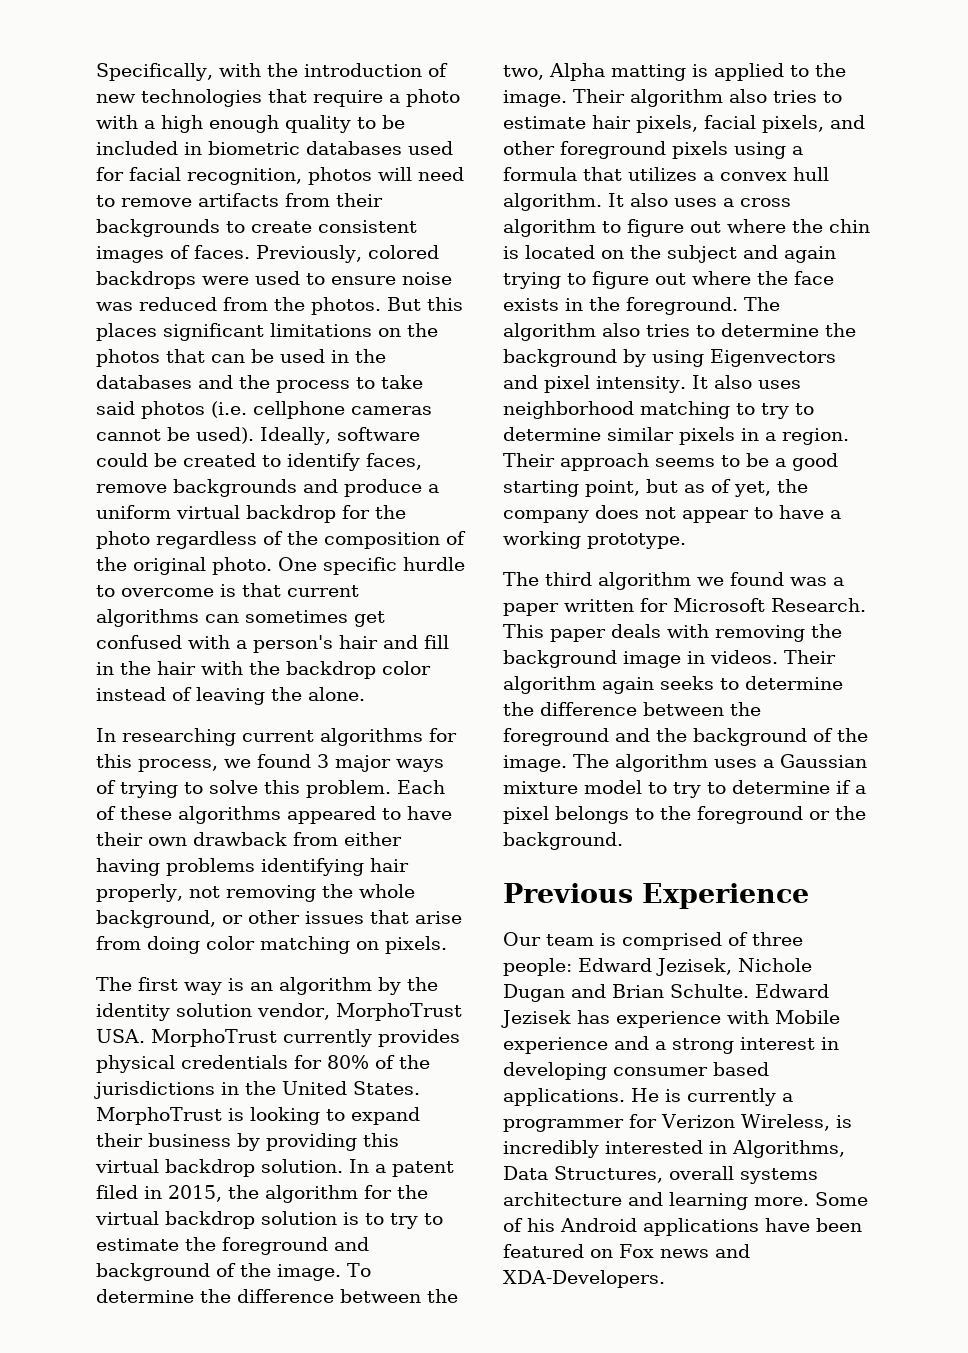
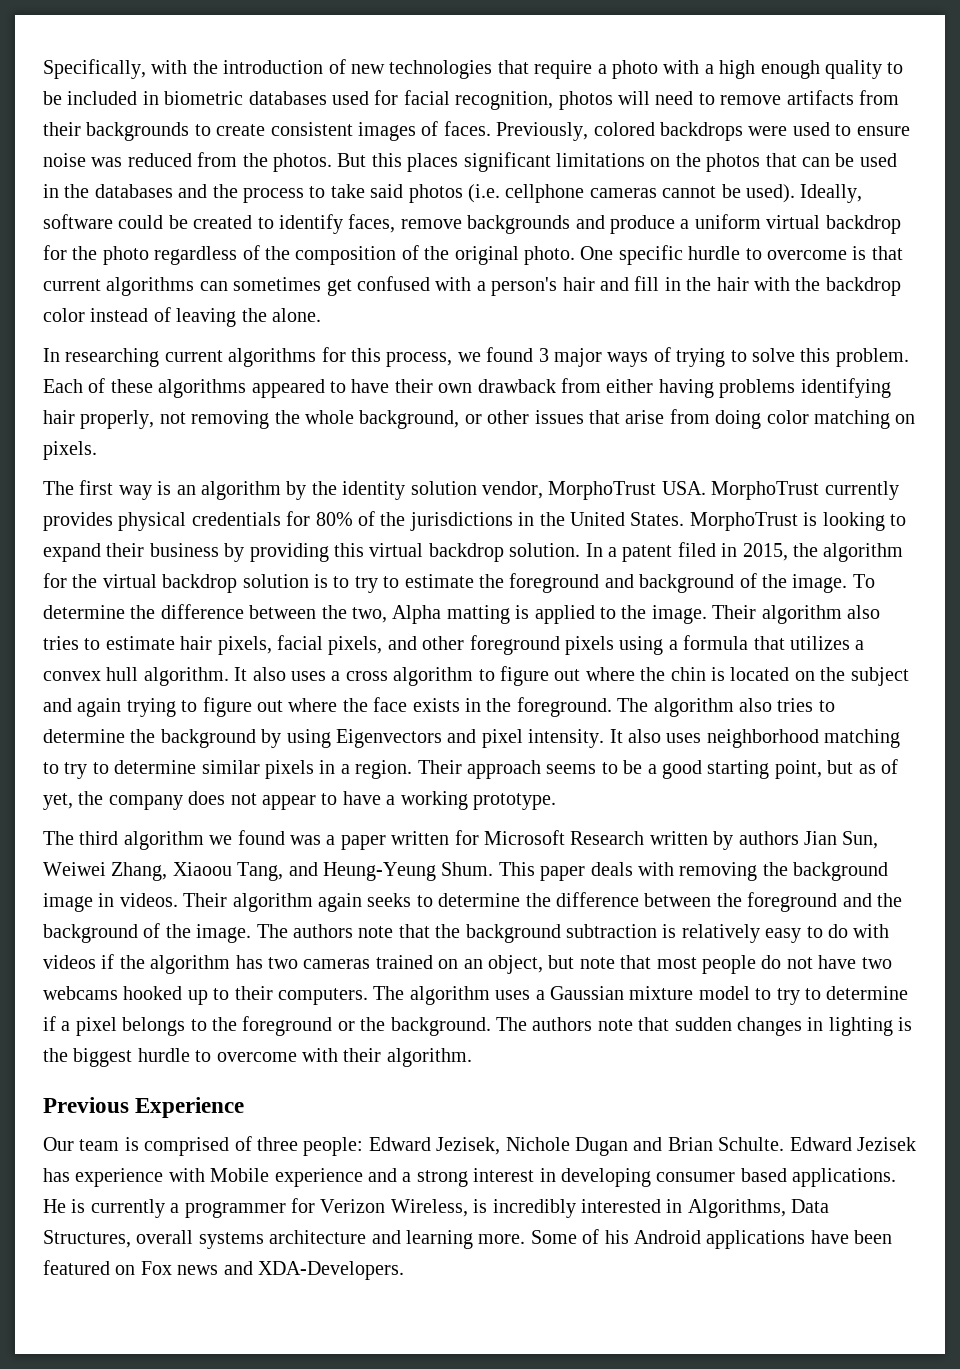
[771,598,866,612] Research. -> [570,831,879,850] [43,862,494,881] Research written by authors Jian Sun, Weiwei Zhang, Xiaoou Tang, and Heung-Yeung Shum.
(609, 761) none -> [293,924,890,943] [43,954,892,974] [43,986,405,1005] authors note that the background subtraction is relatively easy to do with videos if the algorithm has two cameras trained on an object, but note that most people do not have two webcams hooked up to their computers. The
(623, 841) none -> [495,1017,913,1036] [43,1048,472,1067] The authors note that sudden changes in lighting is the biggest hurdle to overcome with their algorithm.

